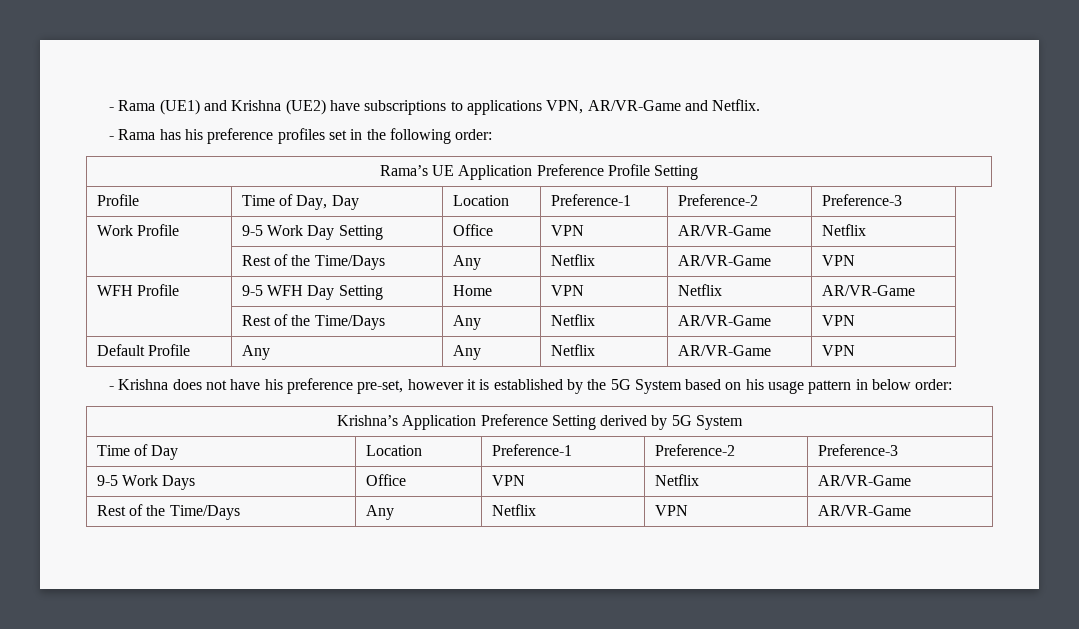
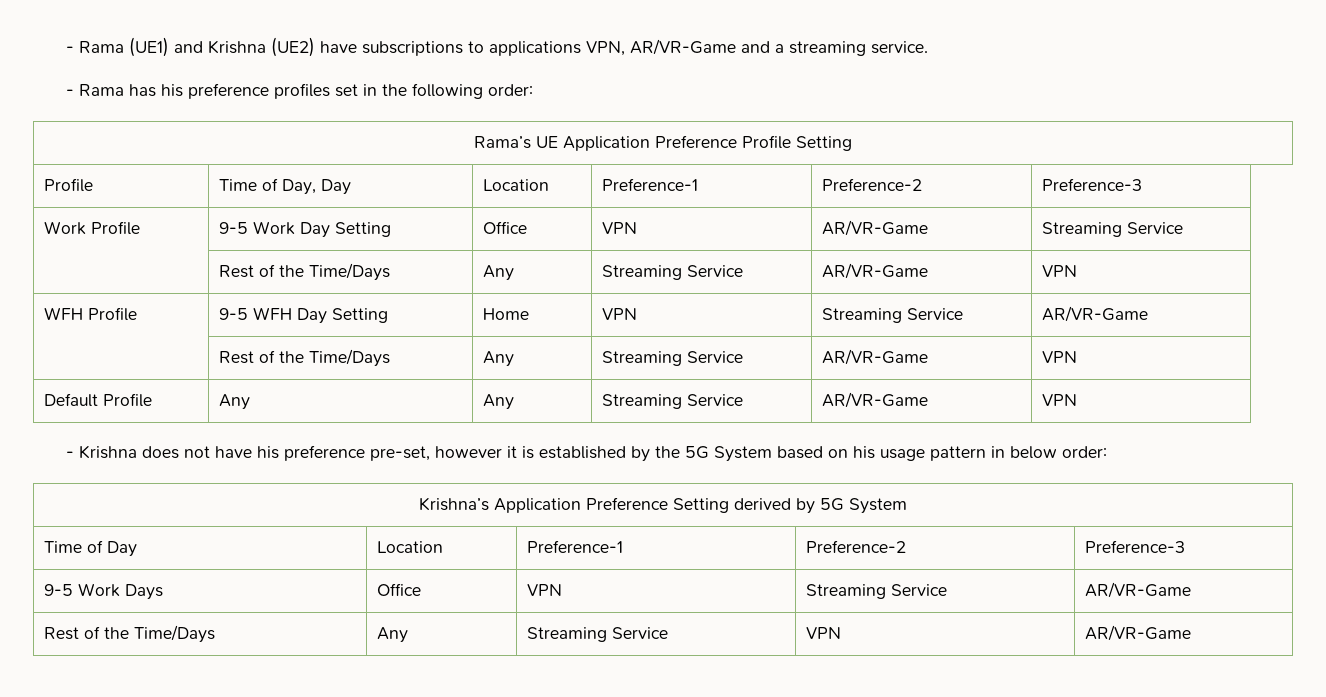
[712,99,761,111] Netflix. -> [775,41,929,56] a streaming service.
[821,224,866,236] [241,254,385,270] [452,255,481,270] [550,254,595,266] Netflix // | Rest of the Time/Days | Any | Netflix -> [1042,222,1184,237] [219,263,391,281] [483,265,515,281] [602,265,744,280] Streaming Service // | Rest of the Time/Days | Any | Streaming Service
[677,284,722,296] Netflix -> [822,308,964,323] Streaming Service
[550,314,595,326] Netflix -> [602,351,744,366] Streaming Service
[550,344,595,356] Netflix -> [602,394,744,409] Streaming Service
[654,474,699,486] Netflix -> [806,584,948,599] Streaming Service
[491,504,536,516] Netflix -> [527,627,669,642] Streaming Service

